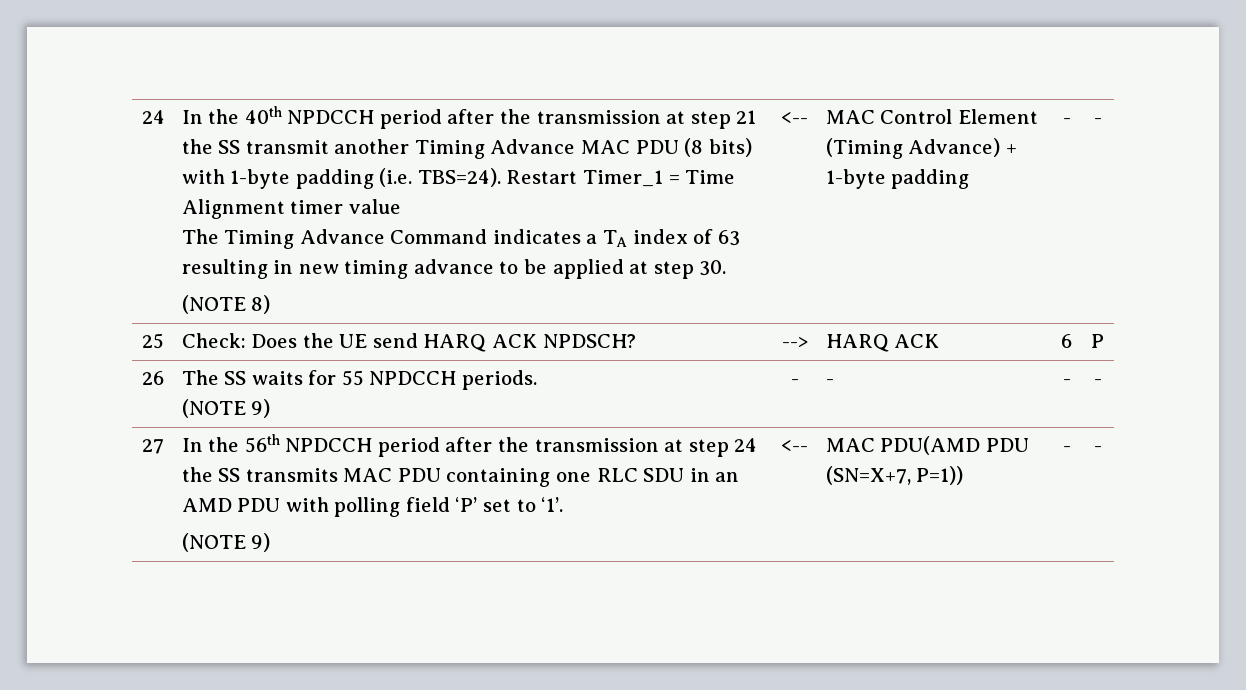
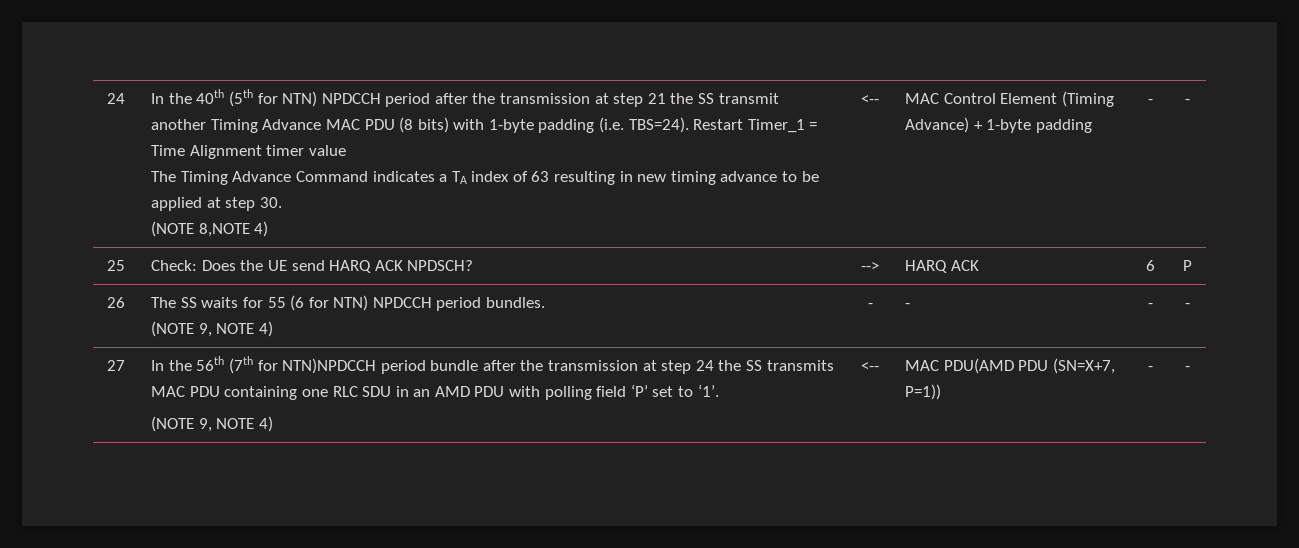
(282, 115) none -> [228,89,318,107] (5th for NTN)
[251,295,271,314] 8) -> [198,221,269,237] 8,NOTE 4)
[369,370,537,390] [181,399,271,418] NPDCCH periods. // (NOTE 9) -> [290,295,546,311] [151,321,273,337] (6 for NTN) NPDCCH period bundles. // (NOTE 9, NOTE 4)
[285,437,440,457] NPDCCH period -> [228,356,479,374] (7th for NTN)NPDCCH period bundle
[251,533,271,552] 9) -> [198,416,273,432] 9, NOTE 4)

